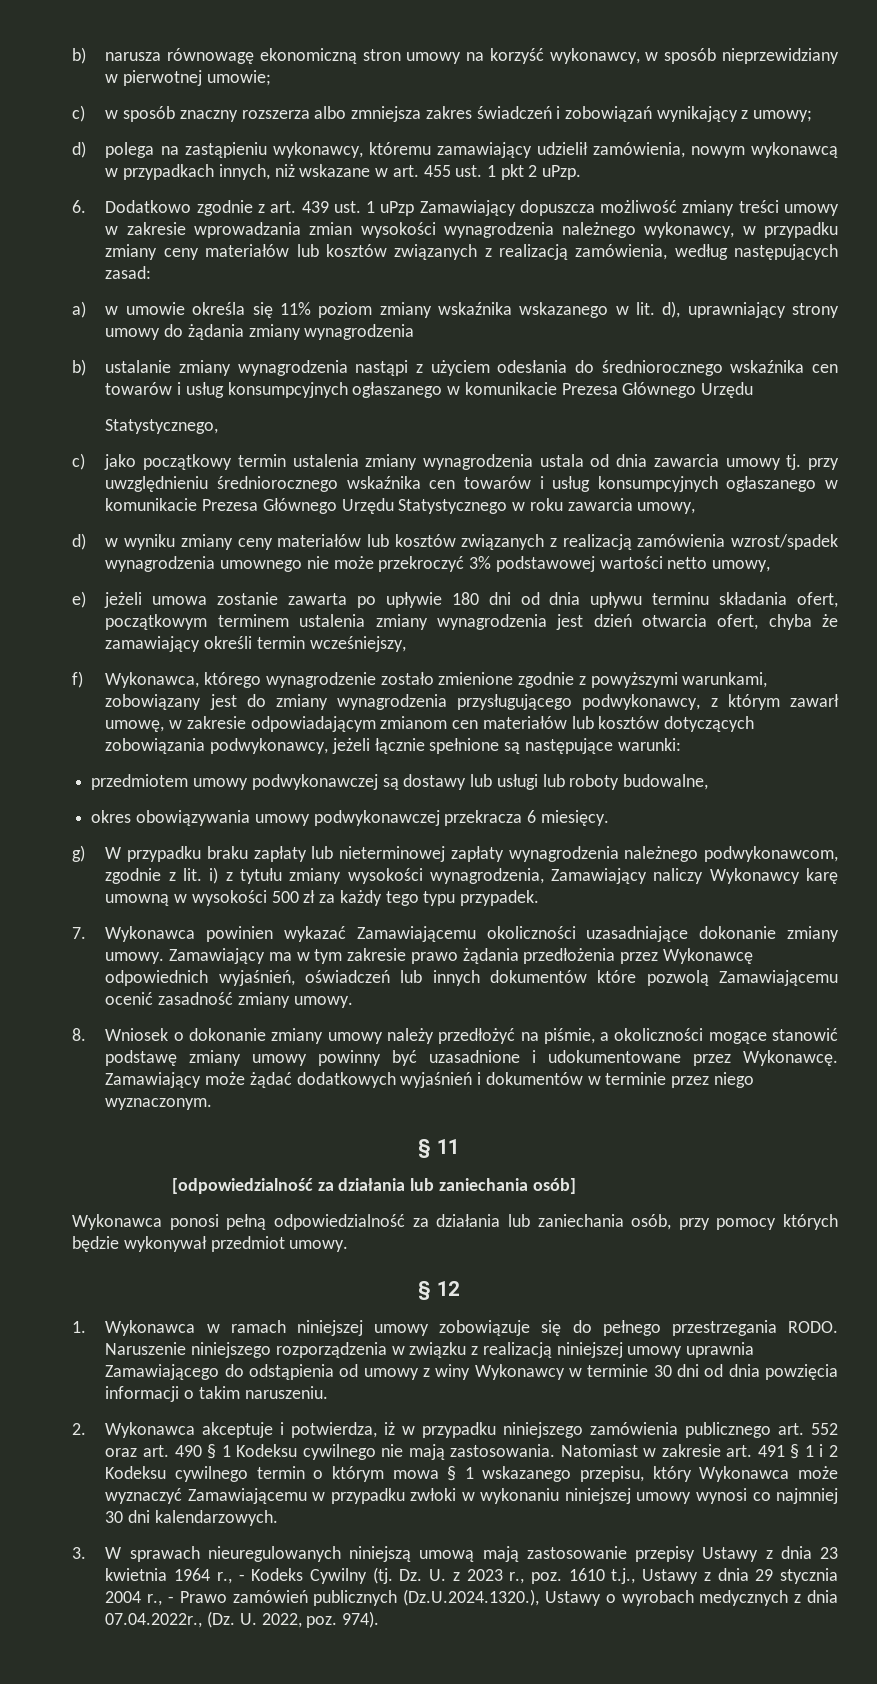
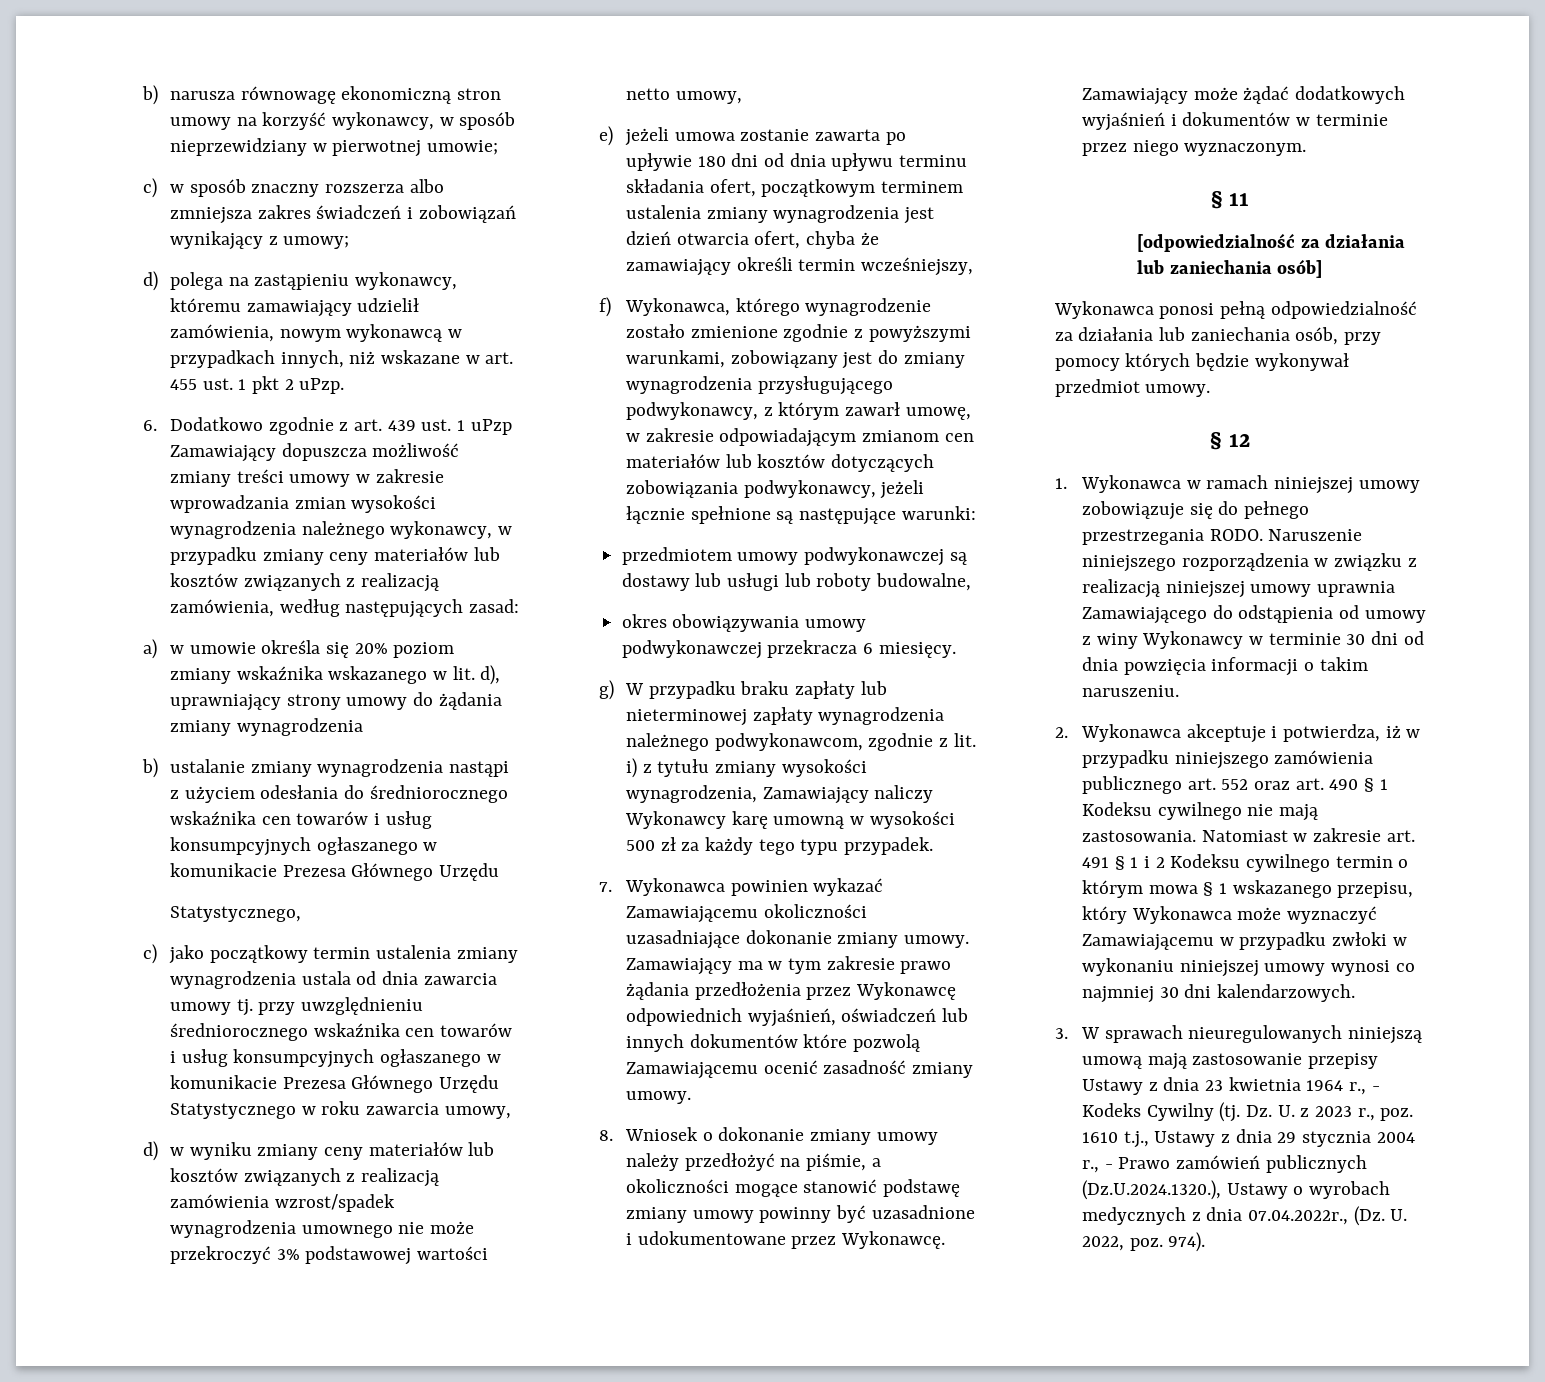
[279,302,311,315] 11% -> [354,643,388,654] 20%

